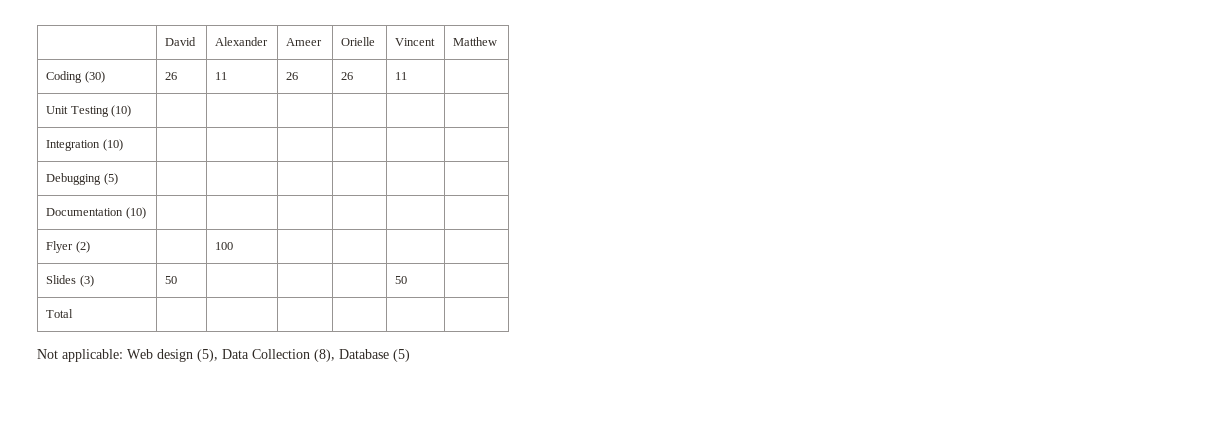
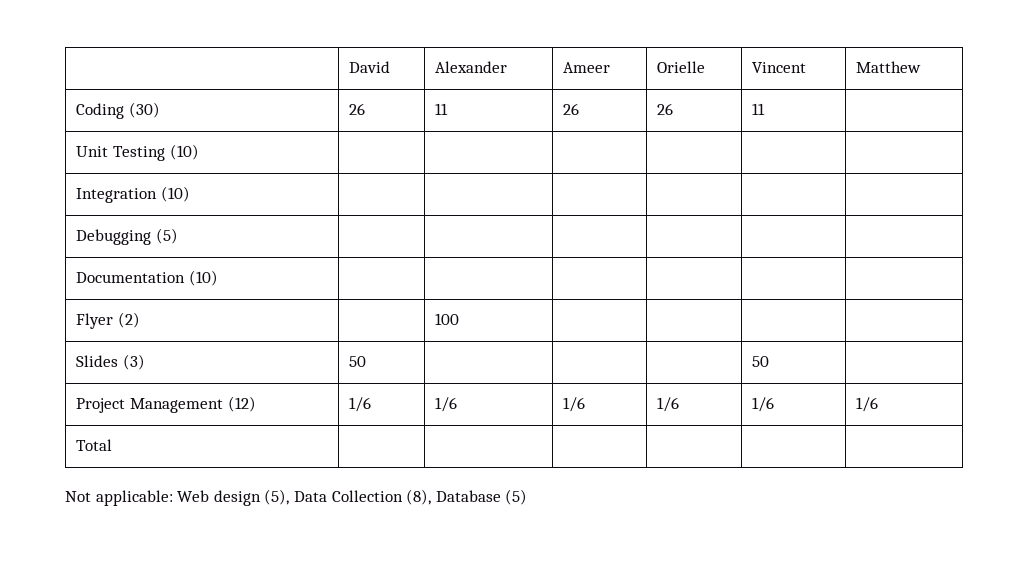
(408, 280) none -> [76,396,256,413] [349,397,372,412] [435,397,458,412] [563,397,586,412] [657,397,680,412] [752,397,775,412] [856,397,879,412] // Project Management (12) | 1/6 | 1/6 | 1/6 | 1/6 | 1/6 | 1/6

